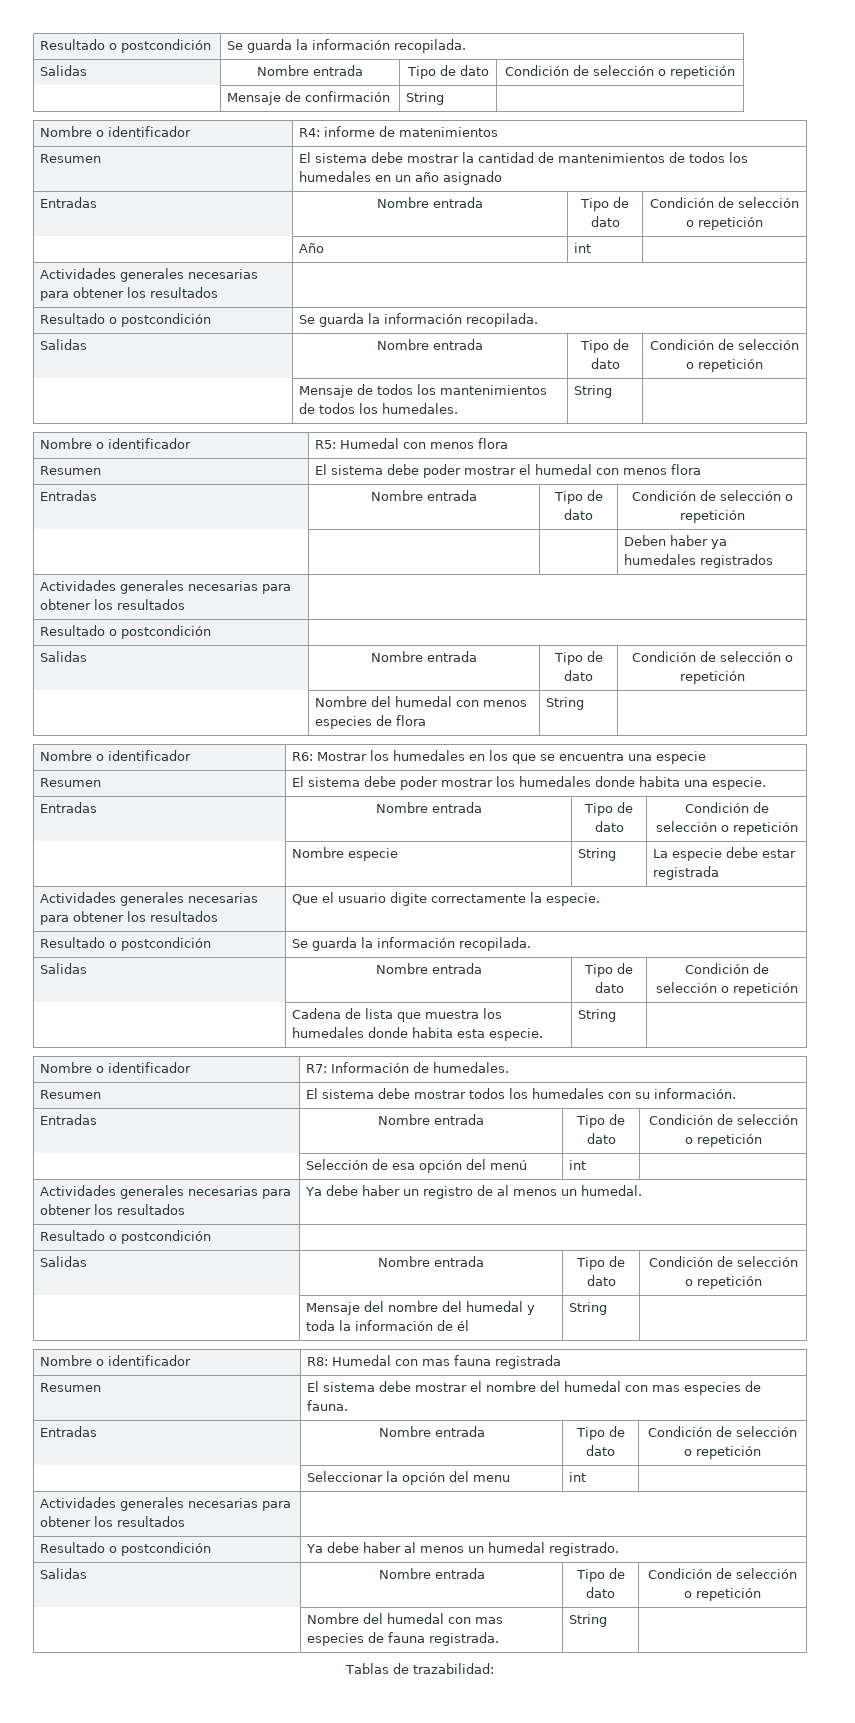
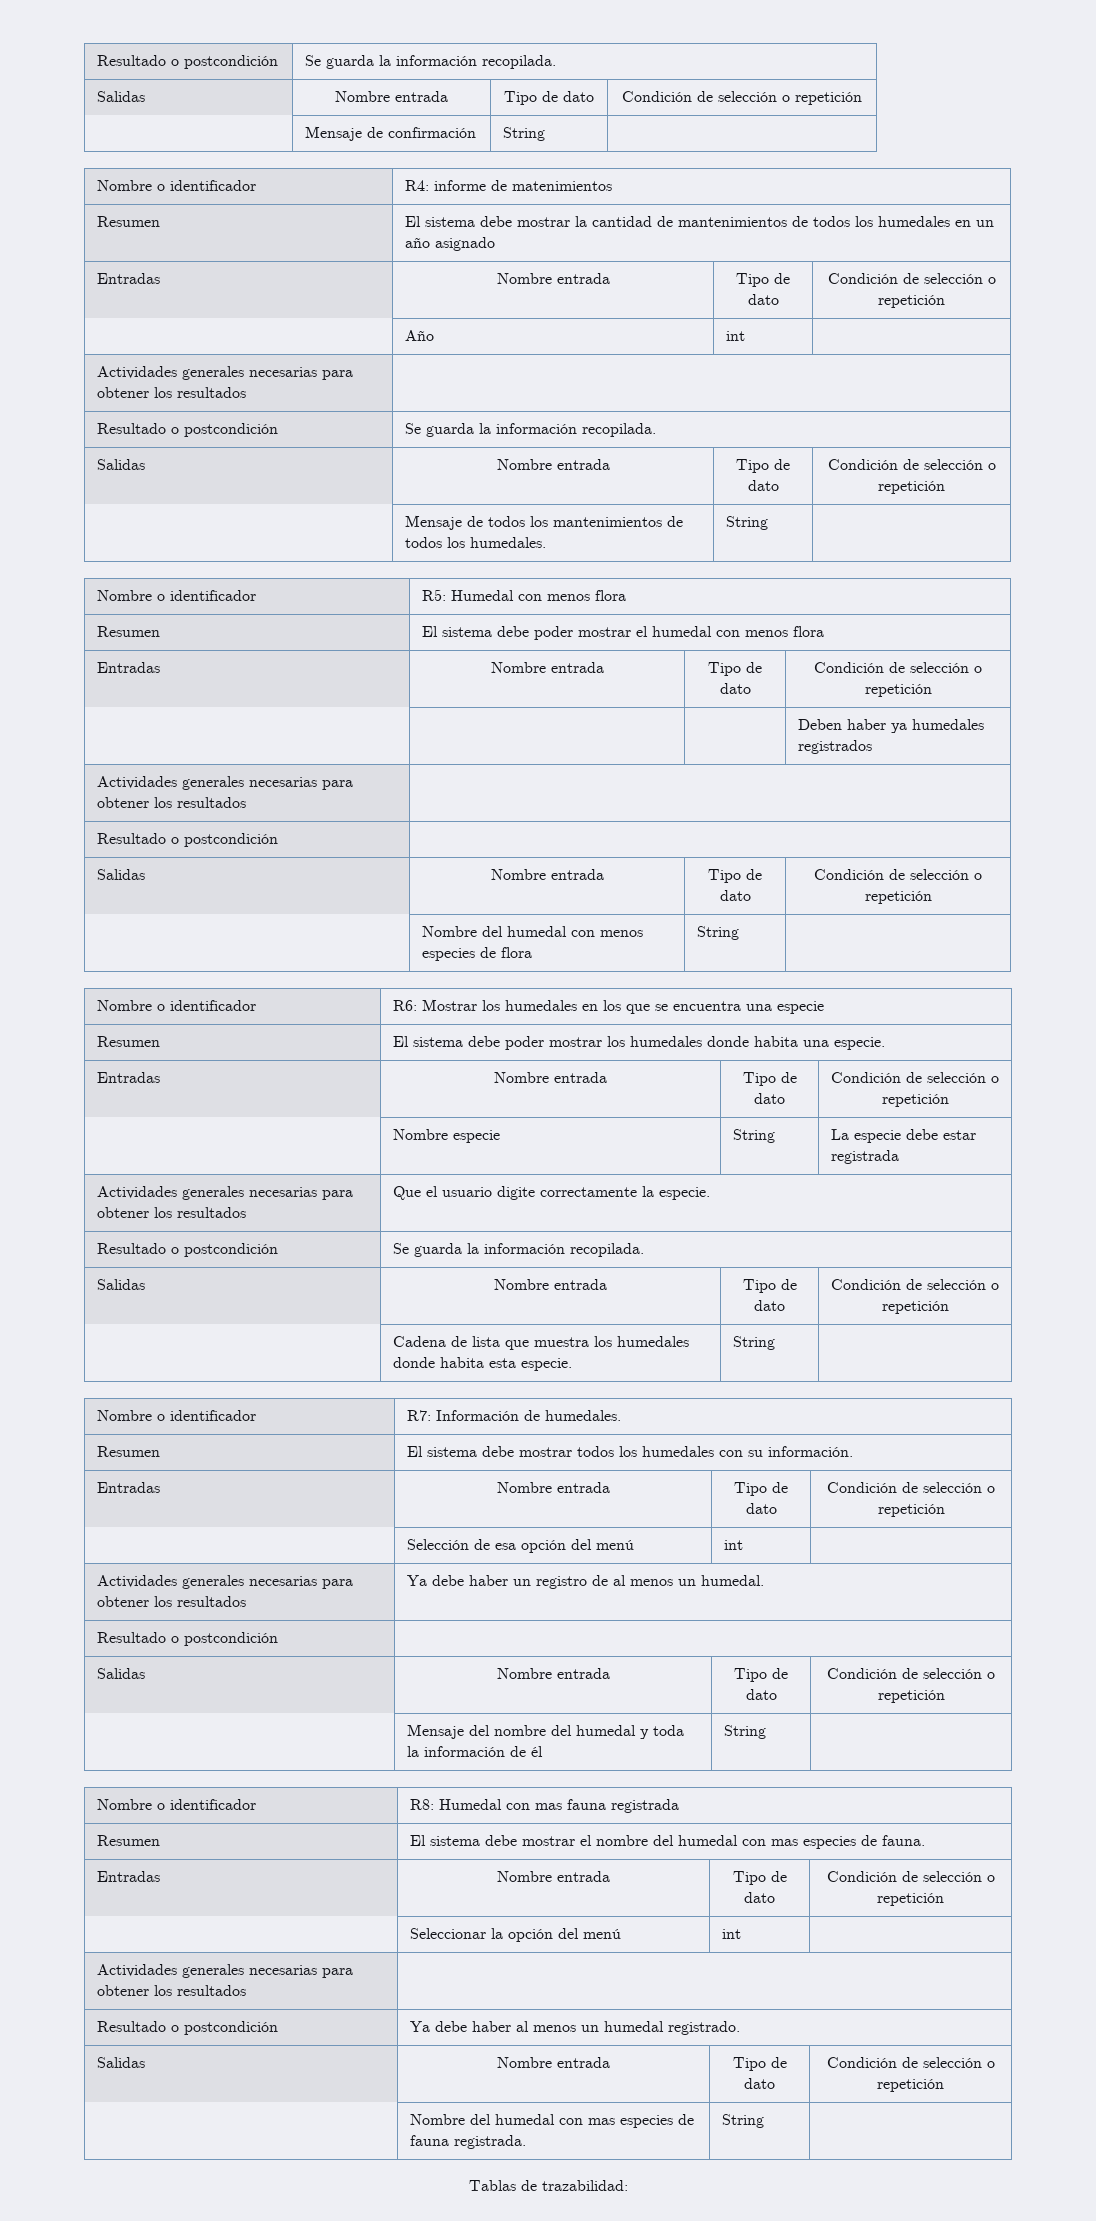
[473,1475,511,1482] menu -> [582,1929,621,1939] menú

